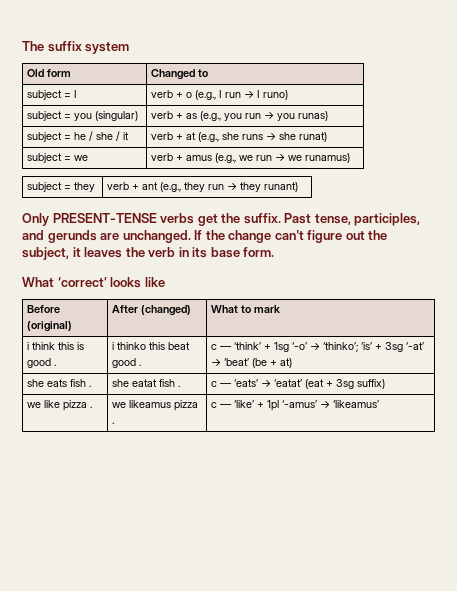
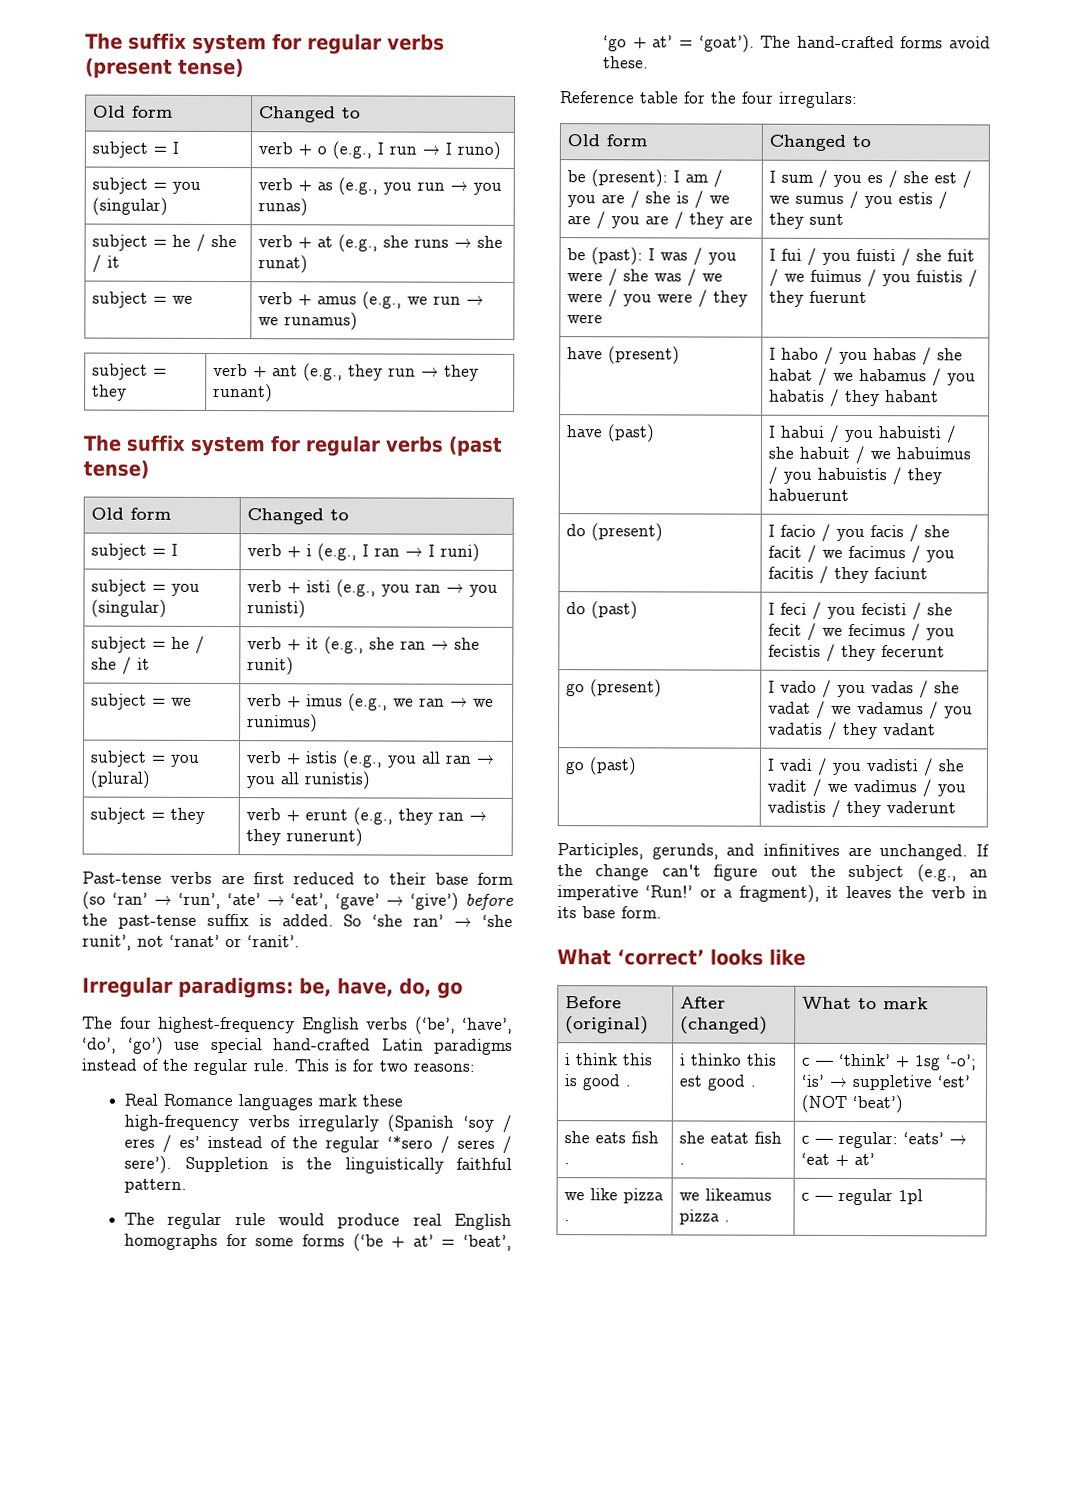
[22,41,130,54] The suffix system -> [85,32,445,55] [85,57,244,79] The suffix system for regular verbs (present tense)
[22,213,421,226] [22,230,97,243] Only PRESENT-TENSE verbs get the suffix. Past tense, participles, and gerunds -> [83,434,503,457] [83,459,149,479] [91,507,172,520] [247,508,350,525] [91,543,179,560] [247,543,481,562] [91,579,201,596] [91,599,168,618] [247,579,499,598] [247,600,307,619] [91,635,206,654] [91,656,151,675] [247,636,481,655] [247,657,295,676] [91,693,193,710] [247,693,495,712] [247,714,319,733] [90,750,200,767] [90,770,151,789] [246,750,496,769] [246,771,371,790] [90,807,206,824] [246,807,488,826] [246,828,364,847] [82,871,513,885] [82,891,514,911] [82,913,514,929] [82,934,300,951] [82,976,463,999] [82,1016,513,1035] [82,1036,513,1055] [82,1058,476,1076] [124,1093,404,1111] [124,1114,512,1133] [124,1134,512,1154] [124,1155,512,1174] [124,1178,188,1193] [124,1212,512,1230] [124,1233,513,1252] [603,34,992,53] [603,56,650,69] [560,91,858,109] [567,134,648,147] [769,134,872,151] [567,169,724,188] [567,190,731,209] [567,211,754,230] [769,169,973,189] [769,190,949,210] [769,212,845,229] [567,247,738,266] [567,268,724,287] [567,289,749,308] [567,314,604,324] [769,247,976,267] [769,268,979,288] [769,290,868,307] [567,346,681,365] [769,346,964,366] [769,367,977,387] [769,388,940,407] [566,424,656,443] [768,424,958,444] [768,446,972,465] [768,466,943,486] [768,488,850,501] [566,523,664,542] [768,523,951,543] [768,544,956,564] [768,565,929,584] [566,601,639,620] [768,601,954,621] [768,622,956,642] [768,643,946,662] [566,679,663,698] [768,679,961,699] [768,700,974,720] [768,721,937,740] [565,757,637,776] [767,757,965,777] [767,778,967,798] [767,799,957,818] [557,843,840,860] The suffix system for regular verbs (past tense) // Old form | Changed to // subject = I | verb + i (e.g., I ran → I runi) // subject = you (singular) | verb + isti (e.g., you ran → you runisti) // subject = he / she / it | verb + it (e.g., she ran → she runit) // subject = we | verb + imus (e.g., we ran → we runimus) // subject = you (plural) | verb + istis (e.g., you all ran → you all runistis) // subject = they | verb + erunt (e.g., they ran → they runerunt) // Past-tense verbs are first reduced to their base form (so ‘ran’ → ‘run’, ‘ate’ → ‘eat’, ‘gave’ → ‘give’) before the past-tense suffix is added. So ‘she ran’ → ‘she runit’, not ‘ranat’ or ‘ranit’. // Irregular paradigms: be, have, do, go // The four highest-frequency English verbs (‘be’, ‘have’, ‘do’, ‘go’) use special hand-crafted Latin paradigms instead of the regular rule. This is for two reasons: // Real Romance languages mark these high-frequency verbs irregularly (Spanish ‘soy / eres / es’ instead of the regular ‘*sero / seres / sere’). Suppletion is the linguistically faithful pattern. // The regular rule would produce real English homographs for some forms (‘be + at’ = ‘beat’, ‘go + at’ = ‘goat’). The hand-crafted forms avoid these. // Reference table for the four irregulars: // Old form | Changed to // be (present): I am / you are / she is / we are / you are / they are | I sum / you es / she est / we sumus / you estis / they sunt // be (past): I was / you were / she was / we were / you were / they were | I fui / you fuisti / she fuit / we fuimus / you fuistis / they fuerunt // have (present) | I habo / you habas / she habat / we habamus / you habatis / they habant // have (past) | I habui / you habuisti / she habuit / we habuimus / you habuistis / they habuerunt // do (present) | I facio / you facis / she facit / we facimus / you facitis / they faciunt // do (past) | I feci / you fecisti / she fecit / we fecimus / you fecistis / they fecerunt // go (present) | I vado / you vadas / she vadat / we vadamus / you vadatis / they vadant // go (past) | I vadi / you vadisti / she vadit / we vadimus / you vadistis / they vaderunt // Participles, gerunds, and infinitives
[22,247,69,260] subject, -> [848,864,988,883] [557,884,820,903] subject (e.g., an imperative ‘Run!’ or a fragment),
[168,342,191,350] beat -> [679,1075,703,1087] est
[292,342,425,352] [211,358,293,368] ‘-o’ → ‘thinko’; ‘is’ + 3sg ‘-at’ → ‘beat’ (be + at) -> [946,1054,978,1071] [801,1074,971,1091] [801,1094,904,1114] ‘-o’; ‘is’ → suppletive ‘est’ (NOT ‘beat’)
(232, 385) none -> [838,1131,899,1149] regular:
[274,379,386,389] ‘eatat’ (eat + 3sg suffix) -> [801,1152,876,1166] ‘eat + at’
[234,400,380,411] ‘like’ + 1pl ‘-amus’ → ‘likeamus’ -> [838,1188,924,1206] regular 1pl

